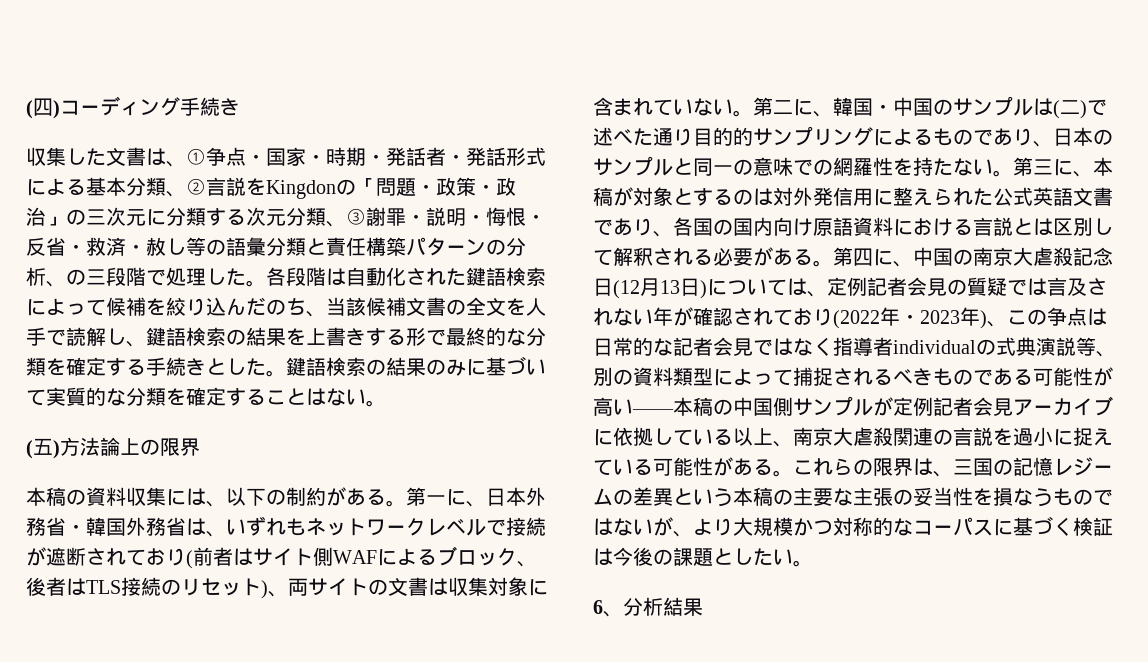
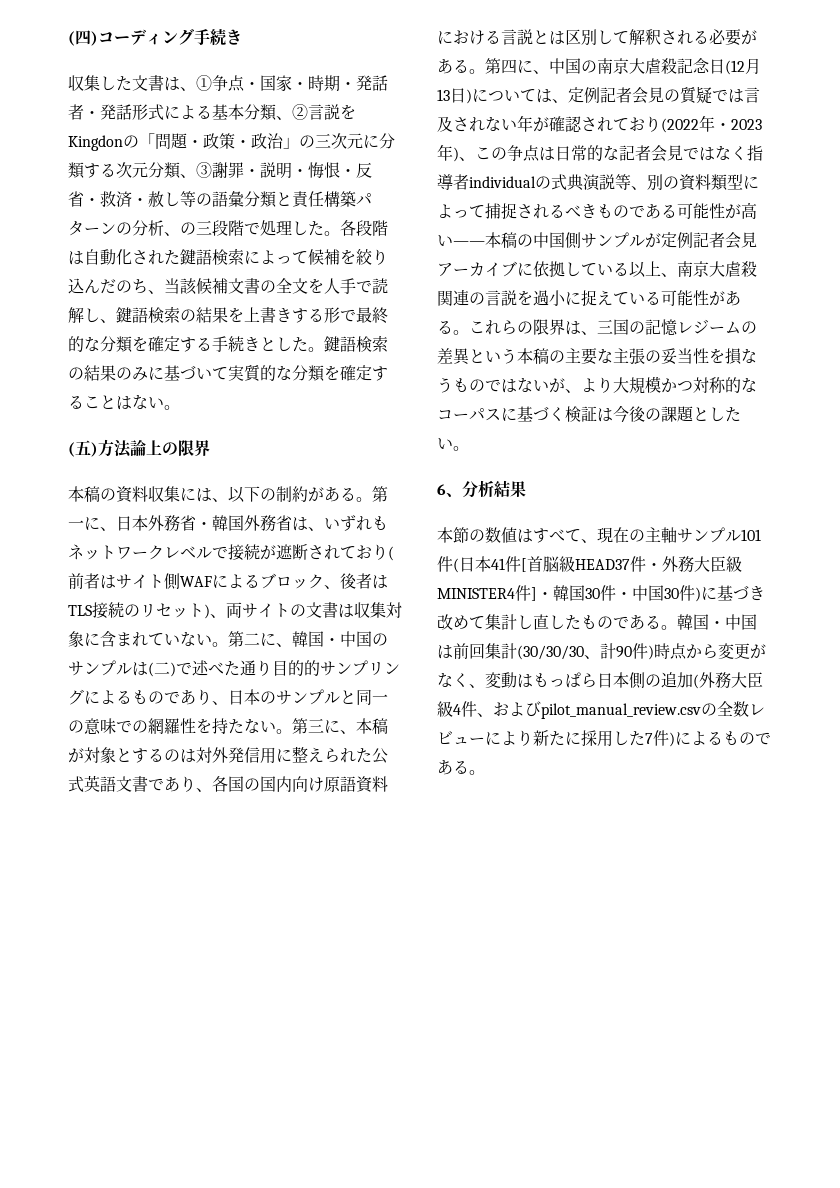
(703, 607) none -> [437,527,761,543] [437,556,742,573] [437,585,765,602] [437,614,757,630] [437,643,766,660] [437,672,763,689] [437,701,765,719] [437,730,771,747] [437,760,485,775] // 本節の数値はすべて、現在の主軸サンプル101件(日本41件[首脳級HEAD37件・外務大臣級MINISTER4件]・韓国30件・中国30件)に基づき改めて集計し直したものである。韓国・中国は前回集計(30/30/30、計90件)時点から変更がなく、変動はもっぱら日本側の追加(外務大臣級4件、およびpilot_manual_review.csvの全数レビューにより新たに採用した7件)によるものである。

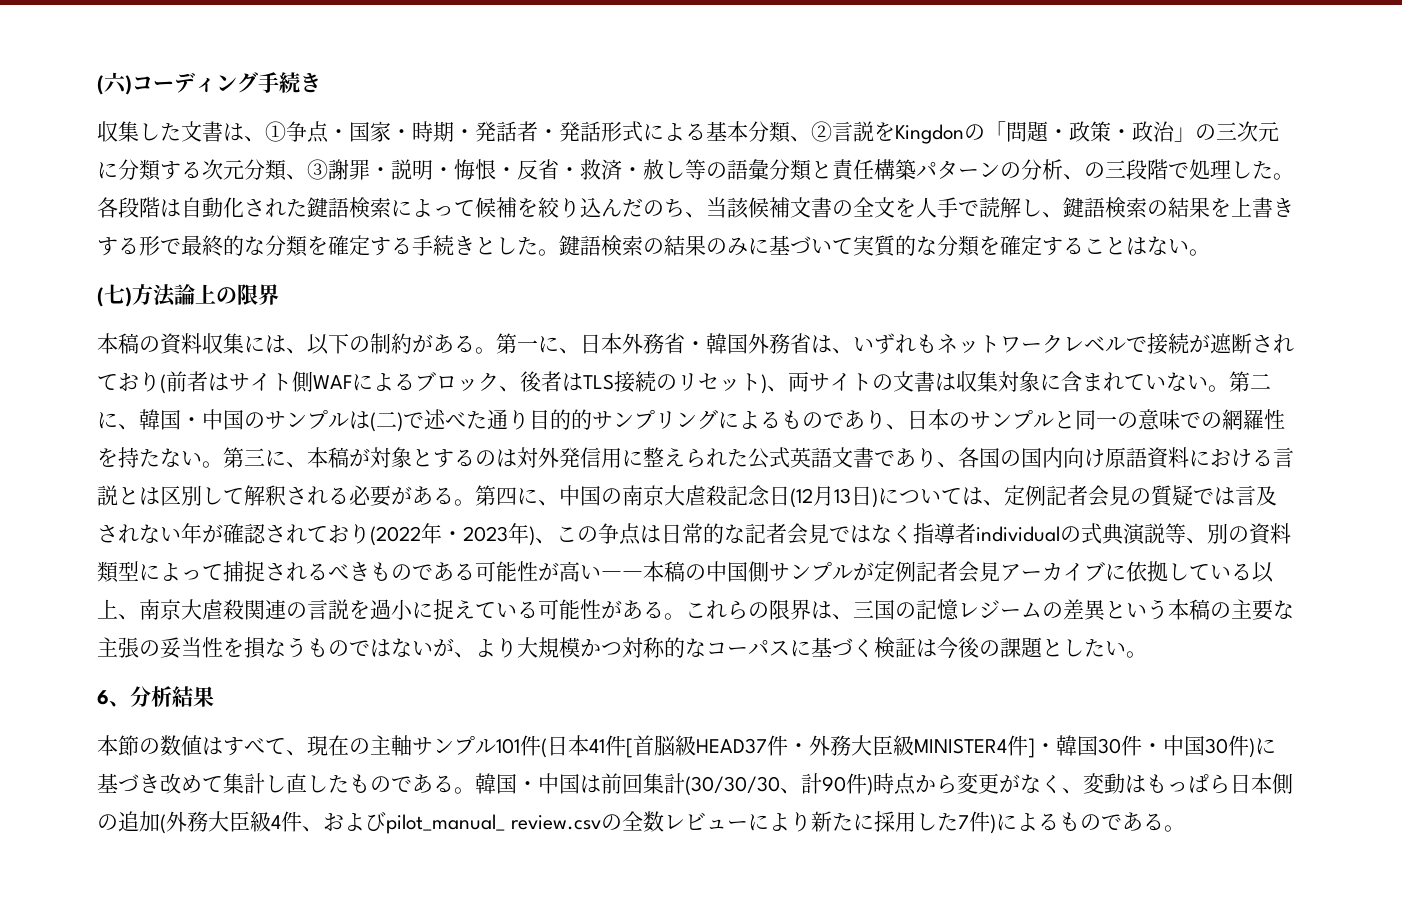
[68,30,91,46] (四 -> [97,72,127,95] (六
[75,440,91,455] 五 -> [104,284,125,304] 七
[541,703,701,719] pilot_manual_review.csv -> [386,814,601,834] pilot_manual_ review.csv

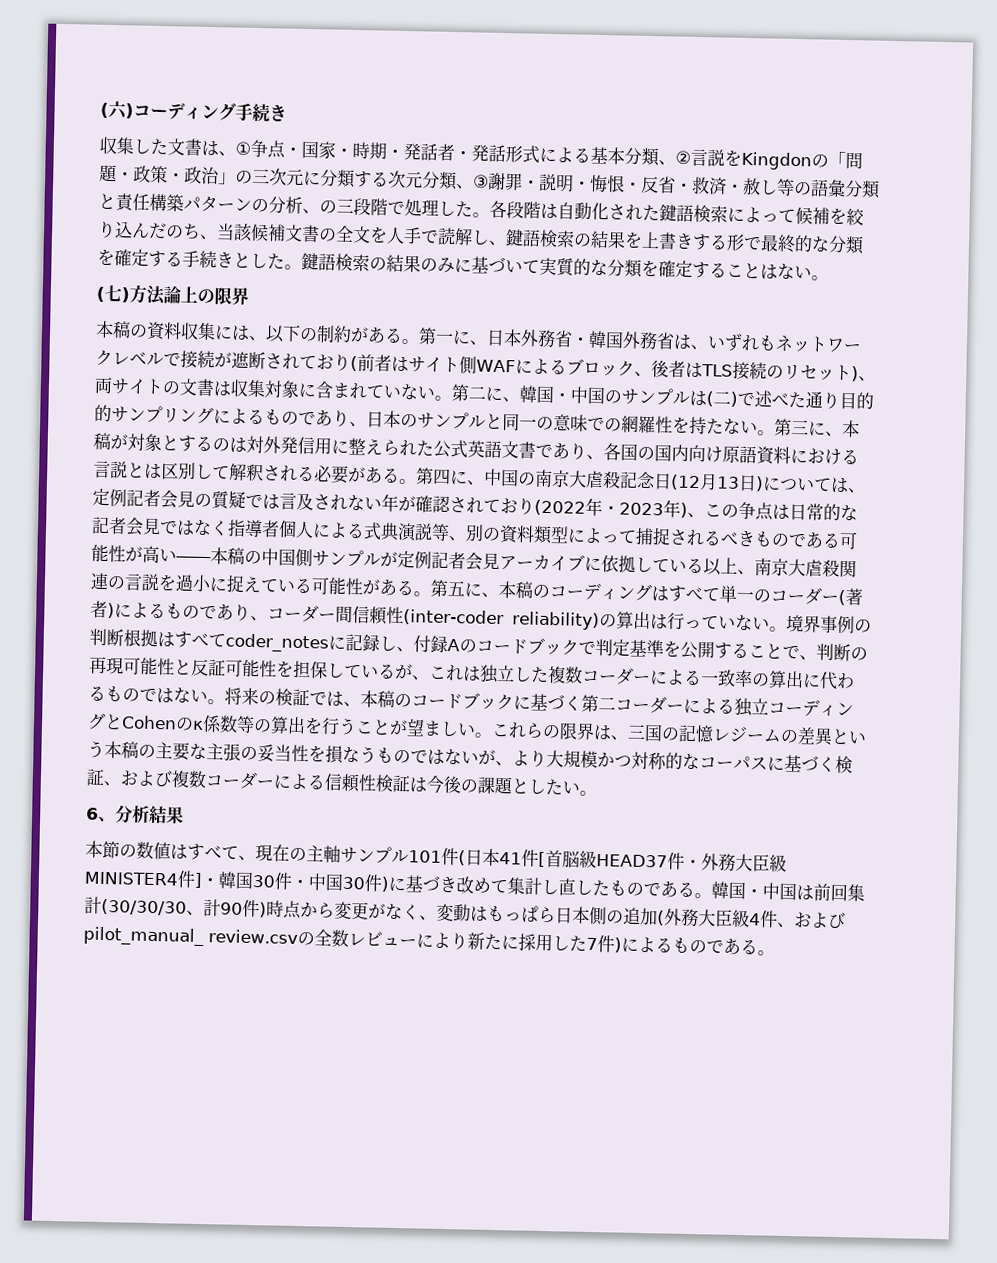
[976,526,1081,542] individualの -> [278,520,365,539] 個人による
(685, 616) none -> [430,579,863,606] [90,600,872,634] [89,628,868,662] [89,656,855,690] [88,685,854,717] [87,712,492,738] 第五に、本稿のコーディングはすべて単一のコーダー(著者)によるものであり、コーダー間信頼性(inter-coder reliability)の算出は行っていない。境界事例の判断根拠はすべてcoder_notesに記録し、付録Aのコードブックで判定基準を公開することで、判断の再現可能性と反証可能性を担保しているが、これは独立した複数コーダーによる一致率の算出に代わるものではない。将来の検証では、本稿のコードブックに基づく第二コーダーによる独立コーディングとCohenのκ係数等の算出を行うことが望ましい。
(916, 647) none -> [103,770,411,793] 、および複数コーダーによる信頼性検証

